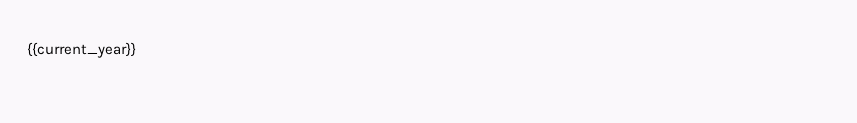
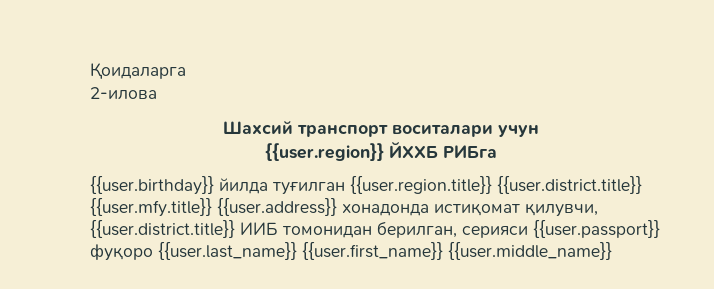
[27,42,136,58] {{current_year}} -> [90,62,186,79] [90,87,157,100] [222,121,539,137] [264,142,497,161] [90,176,642,195] [90,198,598,217] [90,220,660,238] [90,242,612,261] Қоидаларга // 2-илова // Шахсий транспорт воситалари учун // {{user.region}} ЙХХБ РИБга // {{user.birthday}} йилда туғилган {{user.region.title}} {{user.district.title}} {{user.mfy.title}} {{user.address}} хонадонда истиқомат қилувчи, {{user.district.title}} ИИБ томонидан берилган, серияси {{user.passport}} фуқоро {{user.last_name}} {{user.first_name}} {{user.middle_name}}

